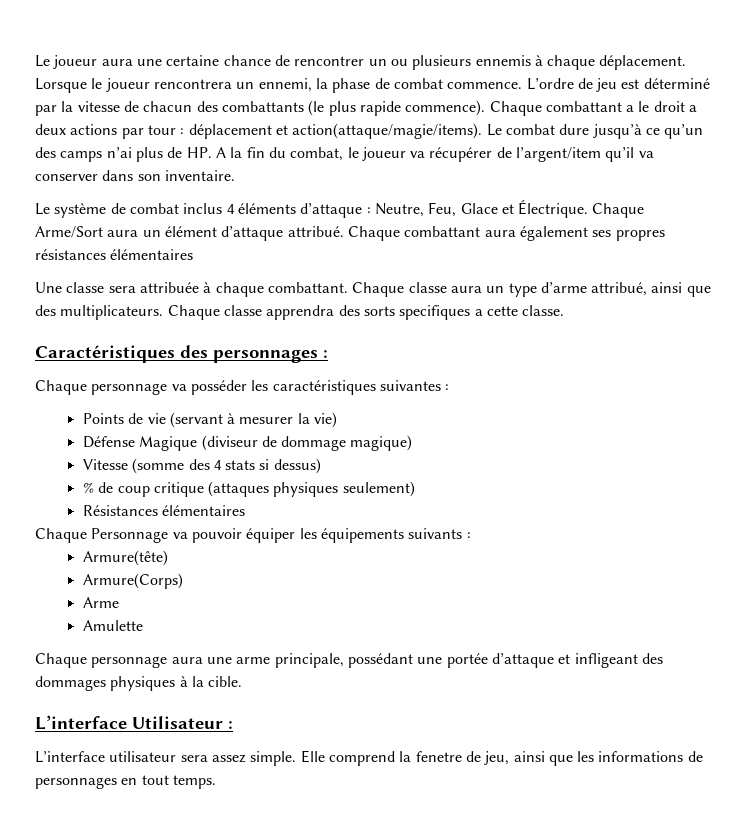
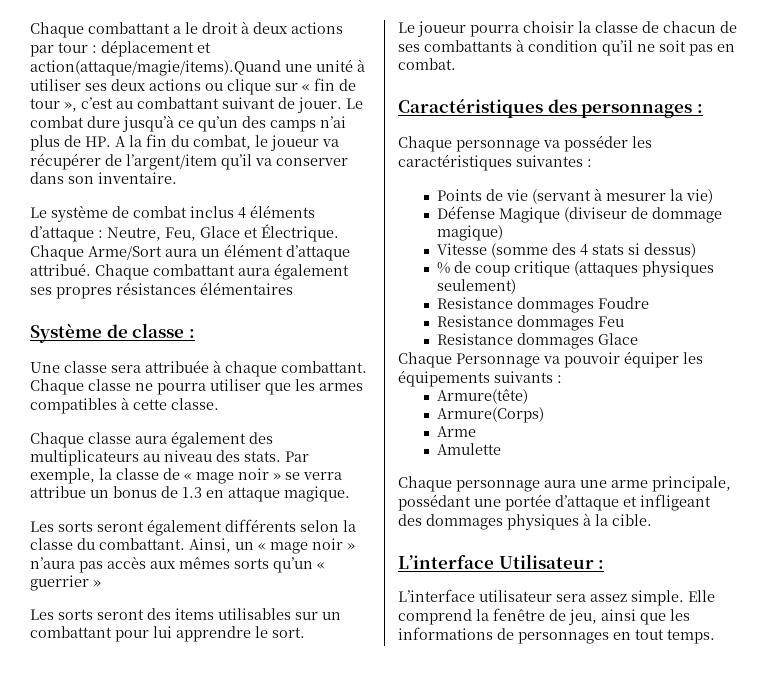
[35,55,687,70] [35,78,710,93] [35,100,486,116] Le joueur aura une certaine chance de rencontrer un ou plusieurs ennemis à chaque déplacement. Lorsque le joueur rencontrera un ennemi, la phase de combat commence. L’ordre de jeu est déterminé par la vitesse de chacun des combattants (le plus rapide commence). -> (30, 30) none
[689,105,698,112] a -> [241,21,249,34] à
[292,123,483,139] action(attaque/magie/items). -> [30,59,365,76] [30,78,356,95] [30,97,342,113] action(attaque/magie/items).Quand une unité à utiliser ses deux actions ou clique sur « fin de tour », c’est au combattant suivant de jouer.
(194, 254) none -> [30,323,195,343] // Système de classe :
[450,282,711,297] [35,305,565,320] aura un type d’arme attribué, ainsi que des multiplicateurs. Chaque classe apprendra des sorts specifiques a cette classe. -> [135,379,363,395] [30,397,219,414] [30,431,273,448] [30,450,309,466] [30,468,342,484] [30,486,350,502] [30,519,356,536] [30,538,355,554] [30,556,325,573] [30,575,101,591] [30,608,341,620] [30,626,305,642] [398,21,737,37] [398,39,735,56] [398,58,456,70] ne pourra utiliser que les armes compatibles à cette classe. // Chaque classe aura également des multiplicateurs au niveau des stats. Par exemple, la classe de « mage noir » se verra attribue un bonus de 1.3 en attaque magique. // Les sorts seront également différents selon la classe du combattant. Ainsi, un « mage noir » n’aura pas accès aux mêmes sorts qu’un « guerrier » // Les sorts seront des items utilisables sur un combattant pour lui apprendre le sort. // Le joueur pourra choisir la classe de chacun de ses combattants à condition qu’il ne soit pas en combat.
[82,505,246,516] Résistances élémentaires -> [436,297,649,313] [436,315,624,331] [436,333,638,349] Resistance dommages Foudre // Resistance dommages Feu // Resistance dommages Glace
[415,751,462,762] fenetre -> [493,608,545,621] fenêtre

